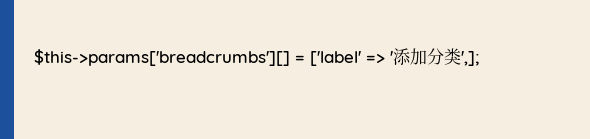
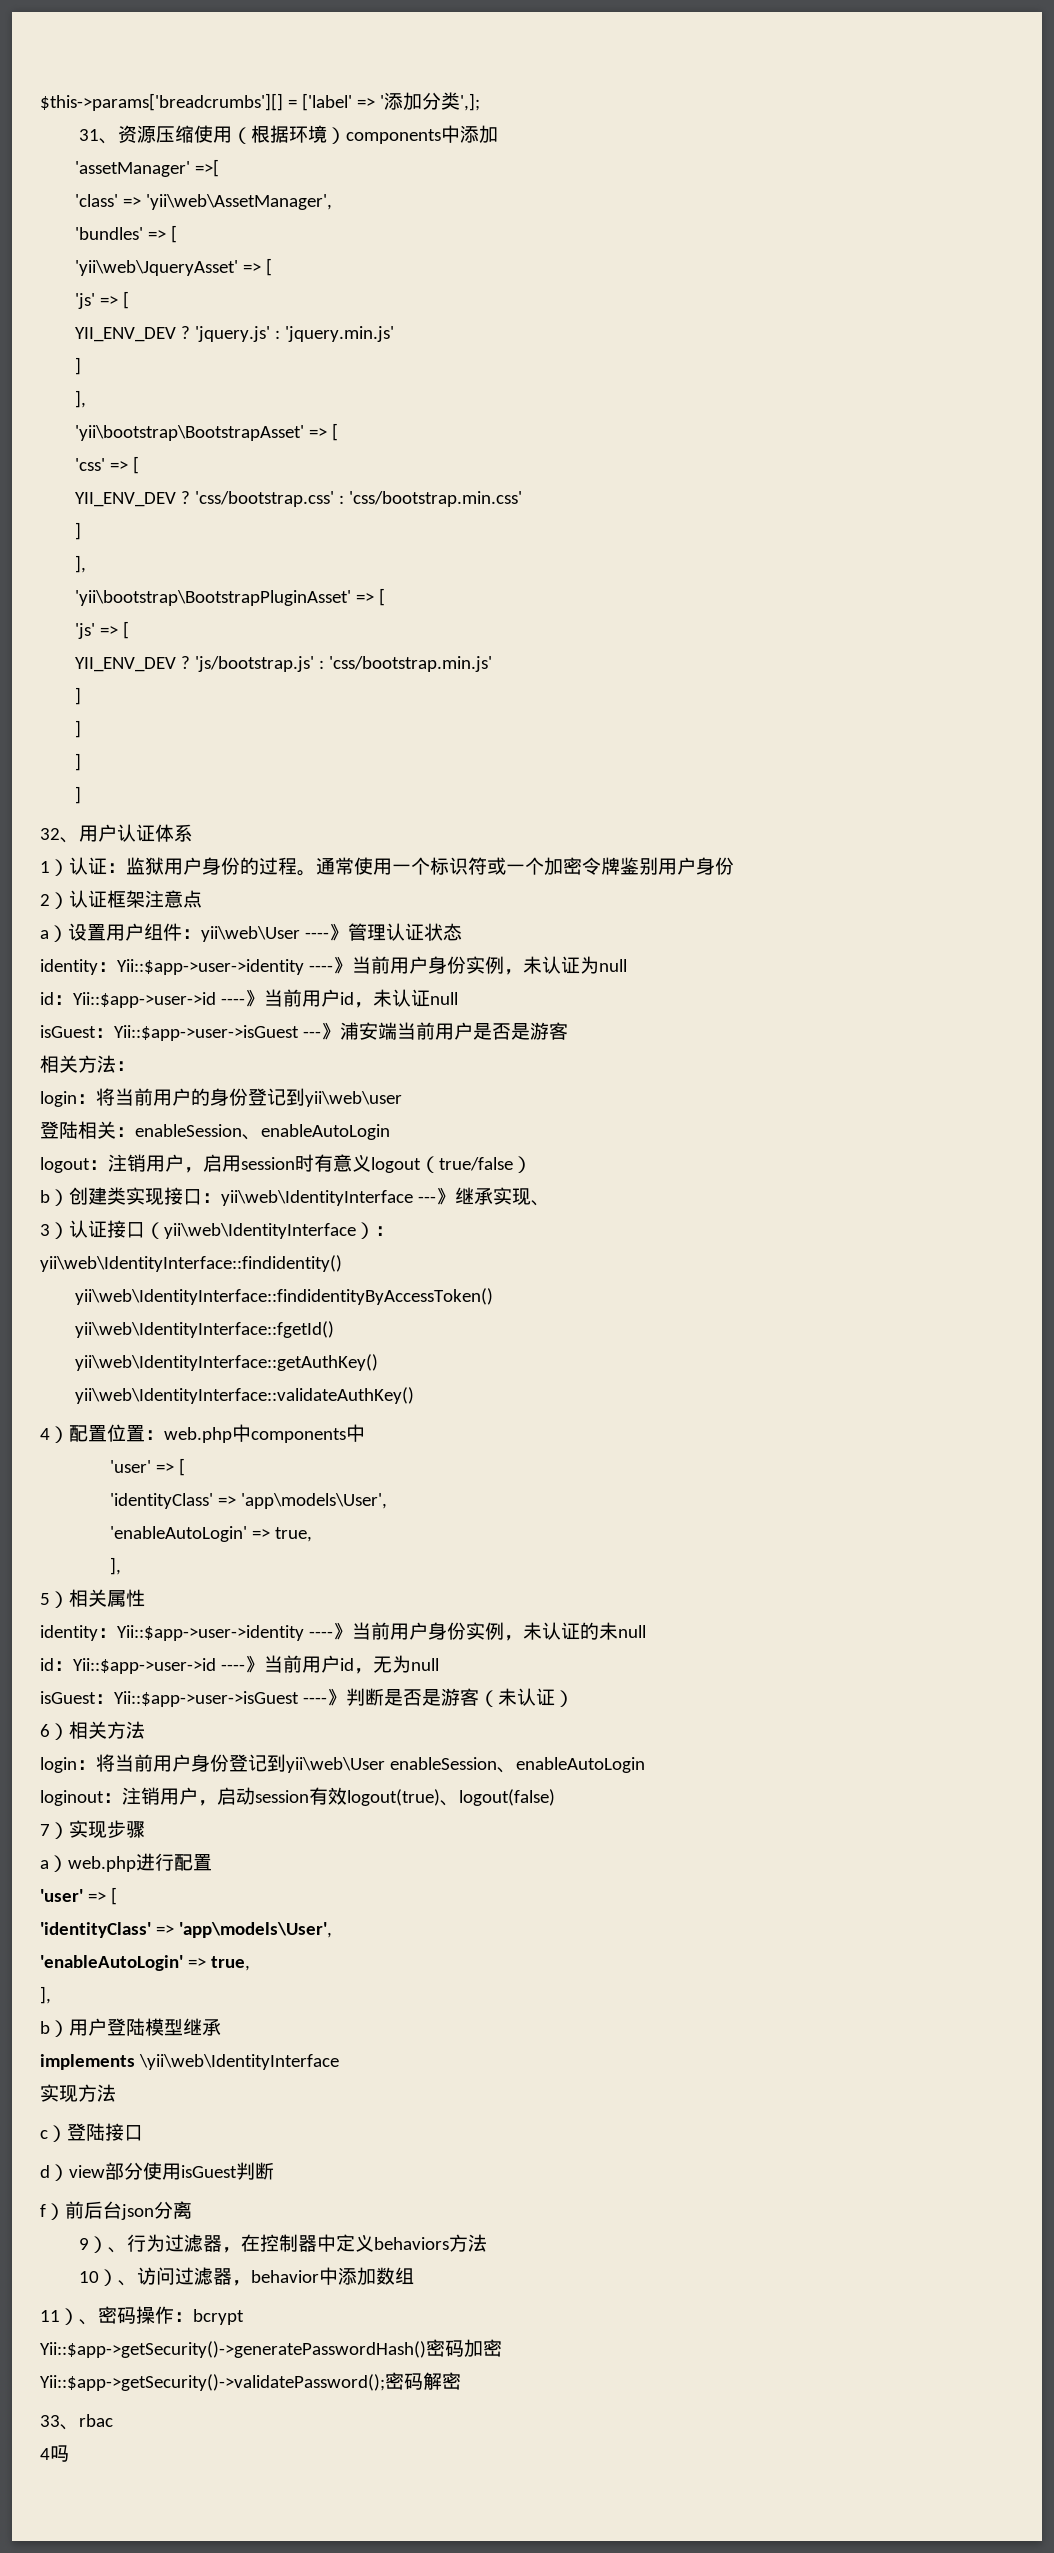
(479, 58) none -> [79,125,499,144] [75,159,220,177] [75,194,333,210] [75,225,178,243] [75,258,273,276] [75,291,130,309] [75,326,395,342] [75,357,82,375] [75,390,87,408] [75,423,339,441] [75,456,140,474] [75,491,523,507] [75,522,82,540] [75,555,87,573] [75,588,386,606] [75,621,130,639] [75,656,493,672] [75,687,82,705] [75,720,82,738] [75,753,82,771] [75,786,82,804] [40,824,193,843] [40,857,734,876] [40,890,202,909] [40,923,462,942] [40,956,627,975] [40,989,458,1008] [40,1022,568,1041] [40,1055,135,1073] [40,1088,402,1107] [40,1121,390,1140] [40,1154,532,1173] [40,1187,550,1206] [40,1220,394,1239] [40,1255,342,1272] [75,1288,494,1305] [75,1321,335,1338] [75,1354,379,1371] [75,1387,415,1404] [40,1424,365,1443] [110,1458,186,1476] [110,1493,388,1509] [110,1526,313,1542] [110,1557,122,1575] [40,1589,145,1608] [40,1622,646,1641] [40,1655,439,1674] [40,1688,574,1707] [40,1721,145,1740] [40,1754,645,1773] [40,1787,555,1806] [40,1820,145,1839] [40,1853,212,1872] [40,1887,117,1905] [40,1922,332,1938] [40,1955,250,1971] [40,1986,51,2004] [40,2018,221,2037] [40,2054,339,2070] [40,2084,116,2102] [40,2123,143,2142] [40,2162,274,2181] [40,2201,192,2220] [79,2234,488,2253] [79,2267,415,2286] [40,2306,244,2325] [40,2339,502,2358] [40,2372,461,2391] [40,2414,113,2430] [40,2445,69,2462] // 31、资源压缩使用（根据环境）components中添加 // 'assetManager' =>[ // 'class' => 'yii\web\AssetManager', // 'bundles' => [ // 'yii\web\JqueryAsset' => [ // 'js' => [ // YII_ENV_DEV ? 'jquery.js' : 'jquery.min.js' // ] // ], // 'yii\bootstrap\BootstrapAsset' => [ // 'css' => [ // YII_ENV_DEV ? 'css/bootstrap.css' : 'css/bootstrap.min.css' // ] // ], // 'yii\bootstrap\BootstrapPluginAsset' => [ // 'js' => [ // YII_ENV_DEV ? 'js/bootstrap.js' : 'css/bootstrap.min.js' // ] // ] // ] // ] // 32、用户认证体系 // 1）认证：监狱用户身份的过程。通常使用一个标识符或一个加密令牌鉴别用户身份 // 2）认证框架注意点 // a）设置用户组件：yii\web\User ----》管理认证状态 // identity：Yii::$app->user->identity ----》当前用户身份实例，未认证为null // id：Yii::$app->user->id ----》当前用户id，未认证null // isGuest：Yii::$app->user->isGuest ---》浦安端当前用户是否是游客 // 相关方法： // login：将当前用户的身份登记到yii\web\user // 登陆相关：enableSession、enableAutoLogin // logout：注销用户，启用session时有意义logout（true/false） // b）创建类实现接口：yii\web\IdentityInterface ---》继承实现、 // 3）认证接口（yii\web\IdentityInterface）： // yii\web\IdentityInterface::findidentity() // yii\web\IdentityInterface::findidentityByAccessToken() // yii\web\IdentityInterface::fgetId() // yii\web\IdentityInterface::getAuthKey() // yii\web\IdentityInterface::validateAuthKey() // 4）配置位置：web.php中components中 // 'user' => [ // 'identityClass' => 'app\models\User', // 'enableAutoLogin' => true, // ], // 5）相关属性 // identity：Yii::$app->user->identity ----》当前用户身份实例，未认证的未null // id：Yii::$app->user->id ----》当前用户id，无为null // isGuest：Yii::$app->user->isGuest ----》判断是否是游客（未认证） // 6）相关方法 // login：将当前用户身份登记到yii\web\User enableSession、enableAutoLogin // loginout：注销用户，启动session有效logout(true)、logout(false) // 7）实现步骤 // a）web.php进行配置 // 'user' => [ // 'identityClass' => 'app\models\User', // 'enableAutoLogin' => true, // ], // b）用户登陆模型继承 // implements \yii\web\IdentityInterface // 实现方法 // c）登陆接口 // d）view部分使用isGuest判断 // f）前后台json分离 // 9）、行为过滤器，在控制器中定义behaviors方法 // 10）、访问过滤器，behavior中添加数组 // 11）、密码操作：bcrypt // Yii::$app->getSecurity()->generatePasswordHash()密码加密 // Yii::$app->getSecurity()->validatePassword();密码解密 // 33、rbac // 4吗

